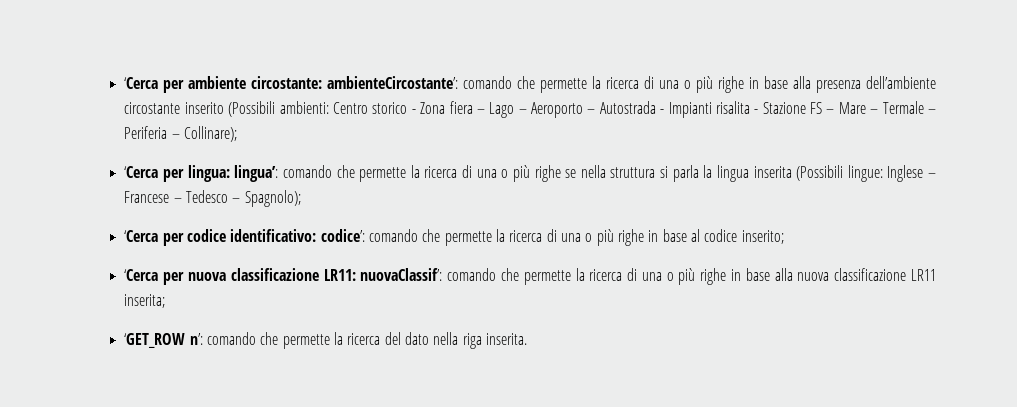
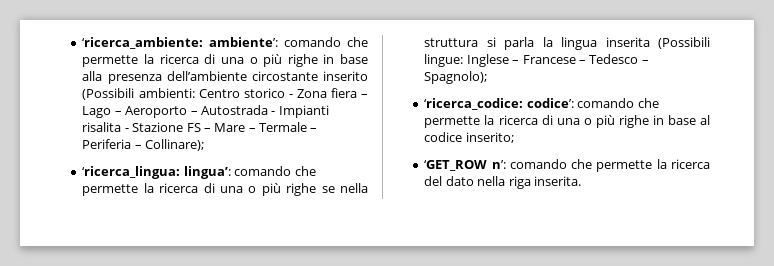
[124,76,459,93] ‘Cerca per ambiente circostante: ambienteCircostante’: -> [82,37,279,49] ‘ricerca_ambiente: ambiente’:
[124,165,230,182] ‘Cerca per lingua: -> [82,166,181,179] ‘ricerca_lingua:
[124,229,317,246] ‘Cerca per codice identificativo: -> [424,98,524,110] ‘ricerca_codice:
[124,268,937,285] [124,294,166,308] // ‘Cerca per nuova classificazione LR11: nuovaClassif’: comando che permette la ricerca di una o più righe in base alla nuova classificazione LR11 inserita; -> (514, 137) none

